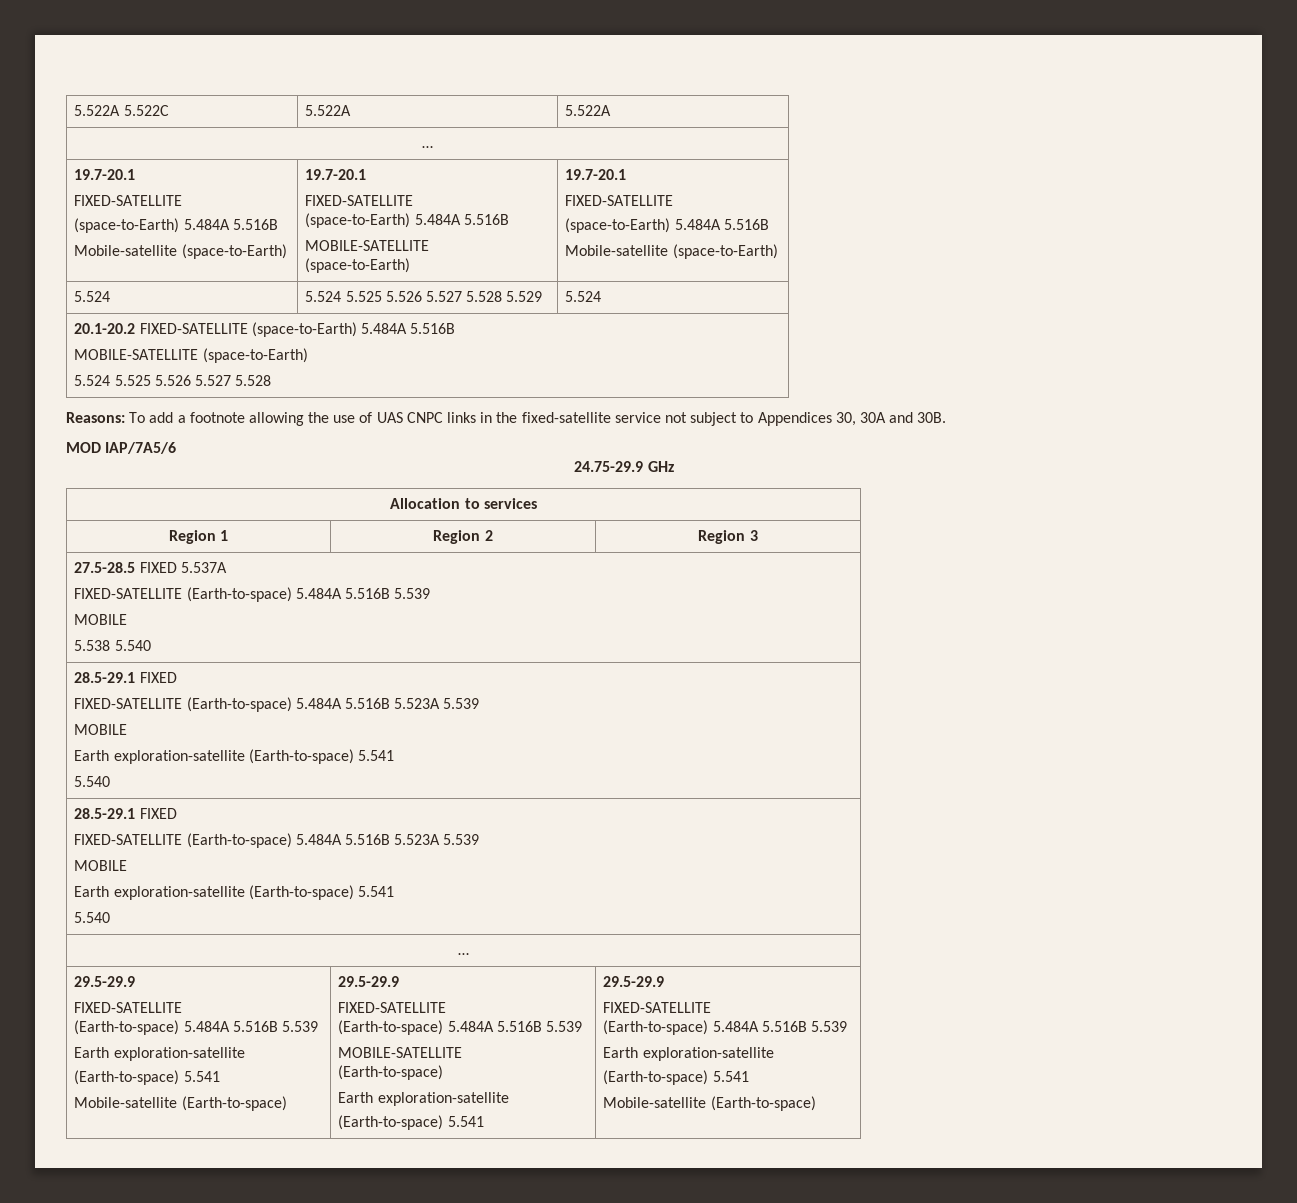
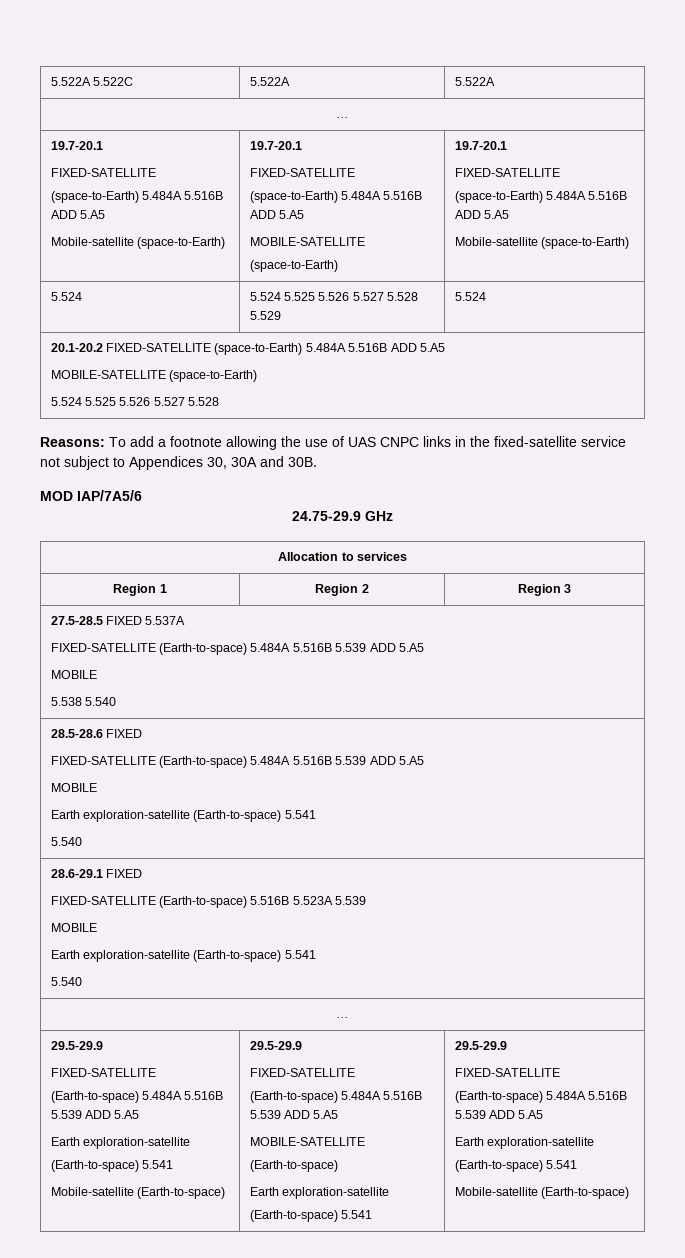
(278, 224) none -> [50,210,106,219] ADD 5.A5
(509, 219) none -> [249,210,305,219] ADD 5.A5
(769, 224) none -> [454,210,510,219] ADD 5.A5
(456, 328) none -> [390,343,445,352] ADD 5.A5
(431, 593) none -> [369,643,424,652] ADD 5.A5
[74,672,177,683] [74,697,480,712] [74,724,128,735] [74,749,394,764] [74,776,111,787] [74,808,177,819] [74,833,342,848] 28.5-29.1 FIXED // FIXED-SATELLITE (Earth-to-space) 5.484A 5.516B 5.523A 5.539 // MOBILE // Earth exploration-satellite (Earth-to-space) 5.541 // 5.540 // 28.5-29.1 FIXED // FIXED-SATELLITE (Earth-to-space) 5.484A -> [50,729,143,738] [50,756,424,768] [50,783,97,792] [50,810,316,822] [50,837,82,846] [50,869,143,878] [50,896,248,908] 28.5-28.6 FIXED // FIXED-SATELLITE (Earth-to-space) 5.484A 5.516B 5.539 ADD 5.A5 // MOBILE // Earth exploration-satellite (Earth-to-space) 5.541 // 5.540 // 28.6-29.1 FIXED // FIXED-SATELLITE (Earth-to-space)
(318, 1026) none -> [85,1110,140,1119] ADD 5.A5
(582, 1026) none -> [284,1110,339,1119] ADD 5.A5
(847, 1026) none -> [489,1110,544,1119] ADD 5.A5

